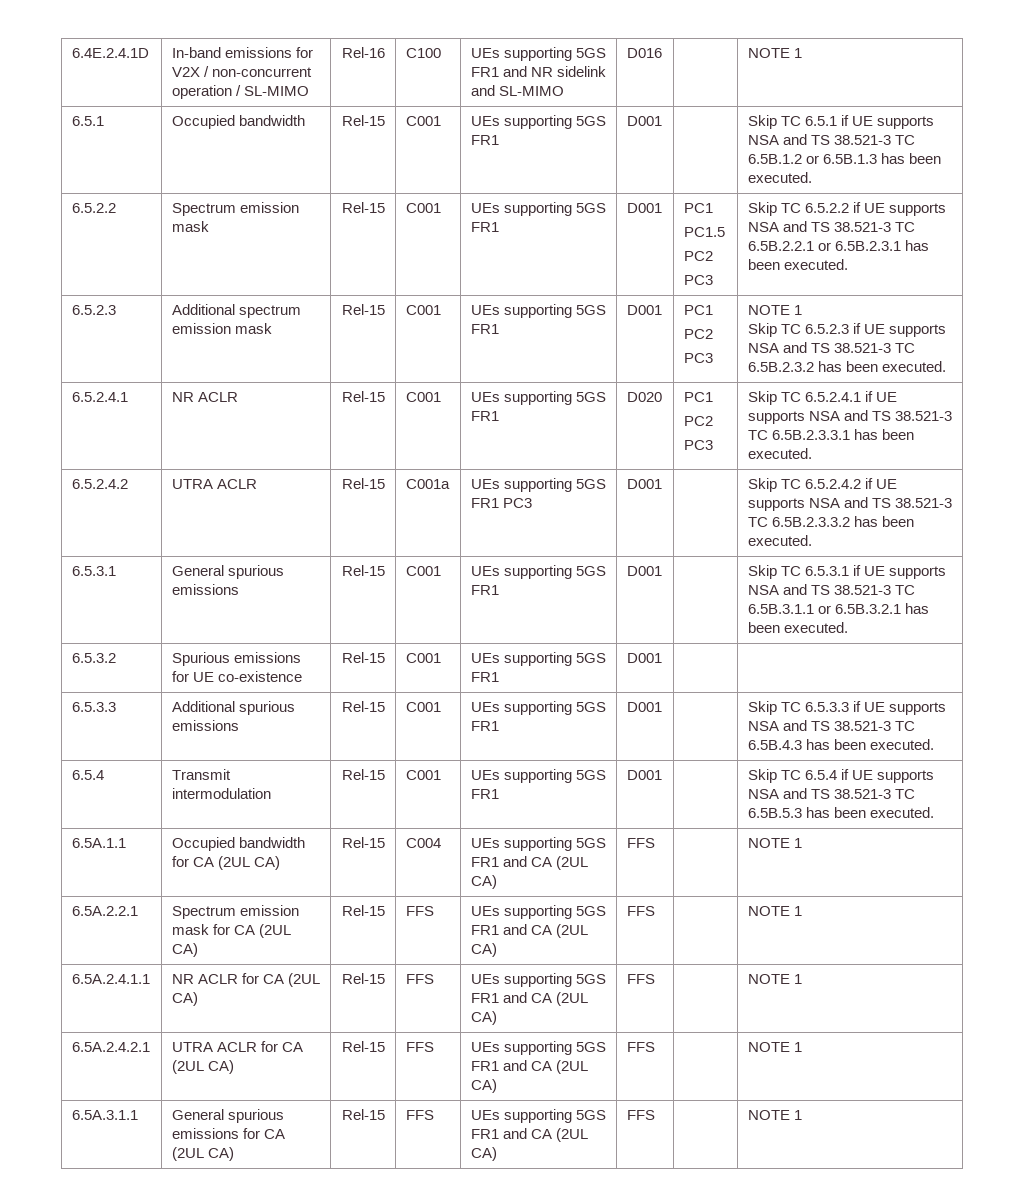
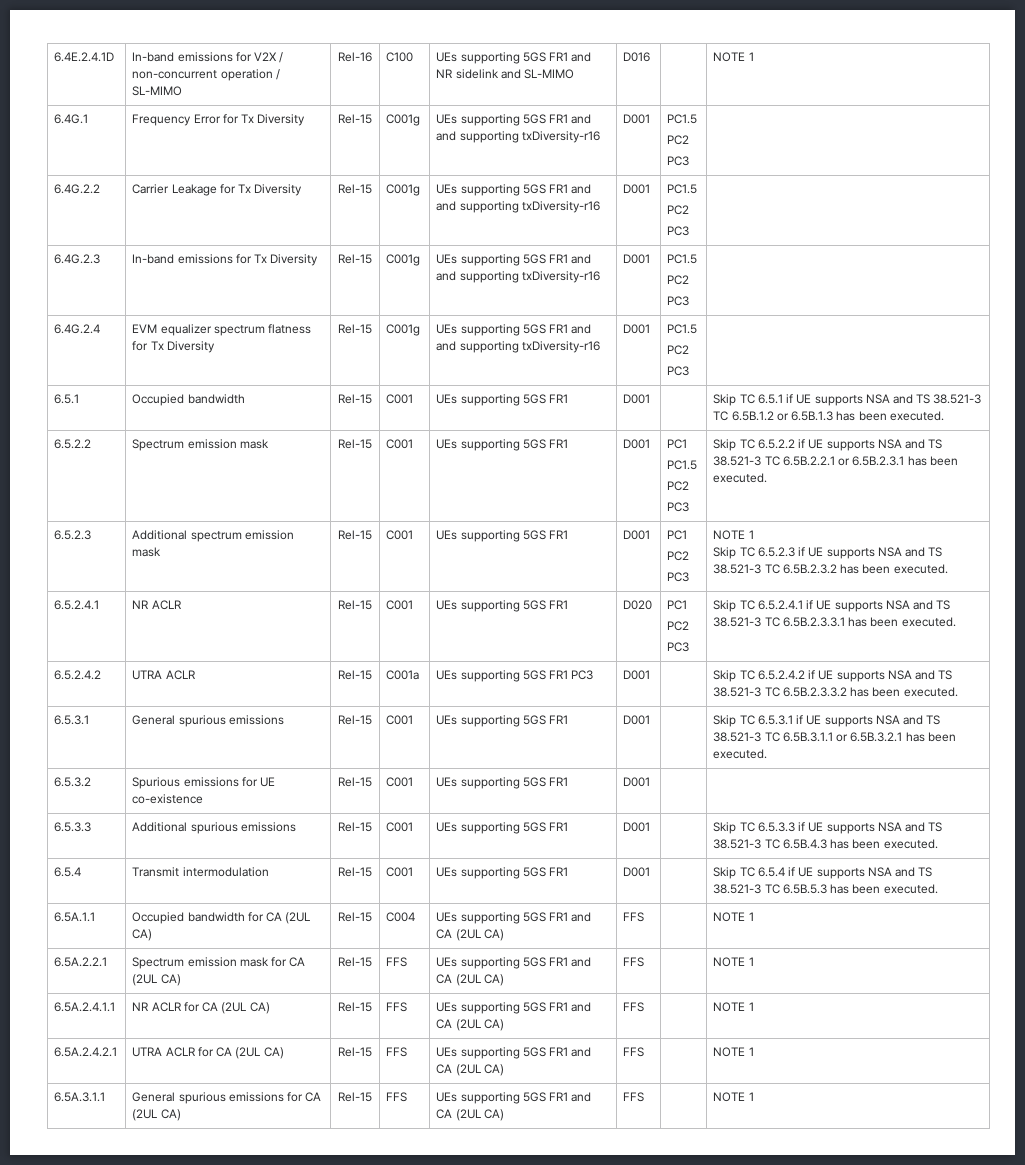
(802, 53) none -> [54,114,89,124] [132,114,306,126] [338,114,372,124] [386,114,421,126] [436,114,592,126] [436,131,600,143] [623,114,651,124] [667,114,698,124] [667,135,690,145] [667,156,690,166] [54,184,101,194] [132,184,303,196] [338,184,372,194] [386,184,421,196] [436,184,592,196] [436,201,600,213] [623,184,651,194] [667,184,698,194] [667,205,690,215] [667,226,690,236] [54,254,101,264] [132,254,319,266] [338,254,372,264] [386,254,421,266] [436,254,592,266] [436,271,600,283] [623,254,651,264] [667,254,698,264] [667,275,690,285] [667,296,690,306] [54,324,101,334] [132,324,312,336] [132,341,215,353] [338,324,372,334] [386,324,421,336] [436,324,592,336] [436,341,600,353] [623,324,651,334] [667,324,698,334] [667,345,690,355] [667,366,690,376] // 6.4G.1 | Frequency Error for Tx Diversity | Rel-15 | C001g | UEs supporting 5GS FR1 and and supporting txDiversity-r16 | D001 | PC1.5 // PC2 // PC3 | // 6.4G.2.2 | Carrier Leakage for Tx Diversity | Rel-15 | C001g | UEs supporting 5GS FR1 and and supporting txDiversity-r16 | D001 | PC1.5 // PC2 // PC3 | // 6.4G.2.3 | In-band emissions for Tx Diversity | Rel-15 | C001g | UEs supporting 5GS FR1 and and supporting txDiversity-r16 | D001 | PC1.5 // PC2 // PC3 | // 6.4G.2.4 | EVM equalizer spectrum flatness for Tx Diversity | Rel-15 | C001g | UEs supporting 5GS FR1 and and supporting txDiversity-r16 | D001 | PC1.5 // PC2 // PC3 |

